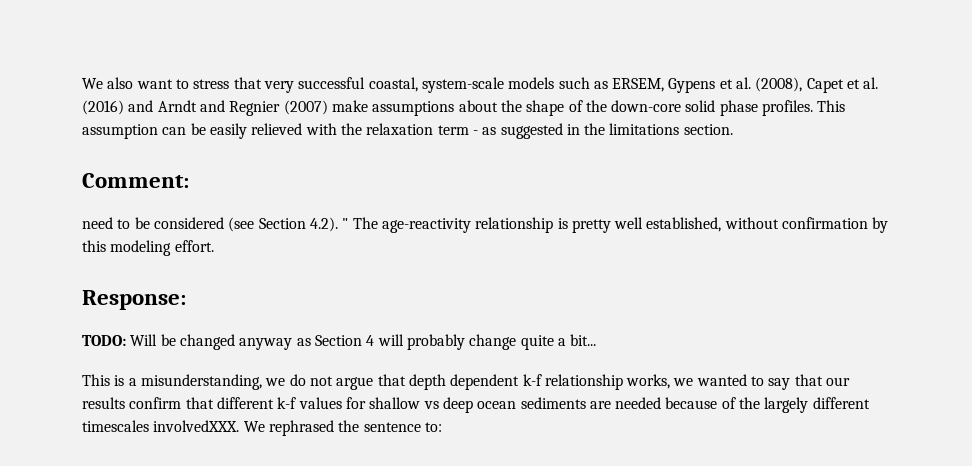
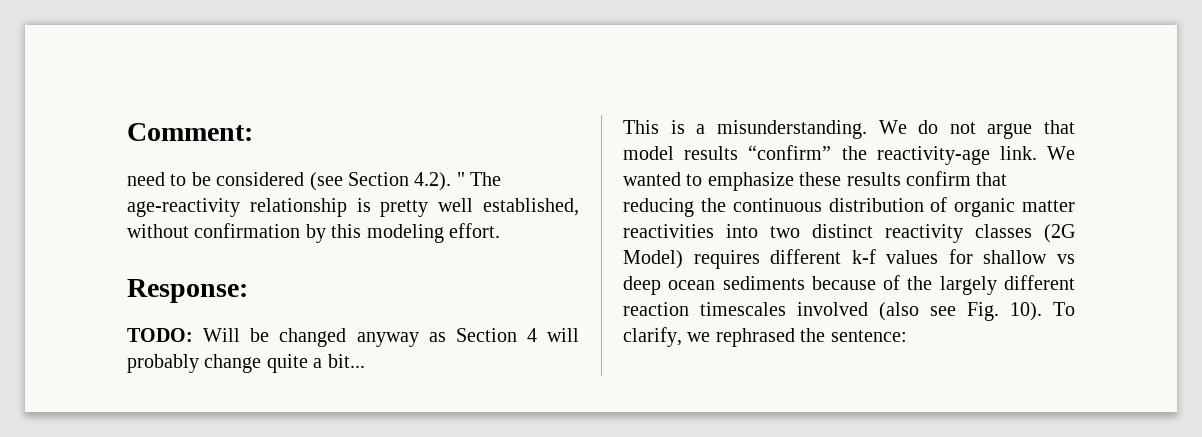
[82,77,879,93] [82,100,846,116] [82,123,733,139] We also want to stress that very successful coastal, system-scale models such as ERSEM, Gypens et al. (2008), Capet et al. (2016) and Arndt and Regnier (2007) make assumptions about the shape of the down-core solid phase profiles. This assumption can be easily relieved with the relaxation term - as suggested in the limitations section. // -> (127, 132) none
[140,374,286,390] misunderstanding, we -> [716,120,907,139] misunderstanding. We
[408,374,851,390] [82,397,214,409] depth dependent k-f relationship works, we wanted to say that our results confirm that -> [623,145,1075,165] [623,171,1008,191] [623,197,1075,217] [623,224,1075,243] [623,250,760,269] model results “confirm” the reactivity-age link. We wanted to emphasize these results confirm that reducing the continuous distribution of organic matter reactivities into two distinct reactivity classes (2G Model) requires
[589,397,662,409] are needed -> (805, 283) none
[82,420,442,436] timescales involvedXXX. We rephrased the sentence to: -> [623,302,1075,321] [623,327,907,347] reaction timescales involved (also see Fig. 10). To clarify, we rephrased the sentence:

